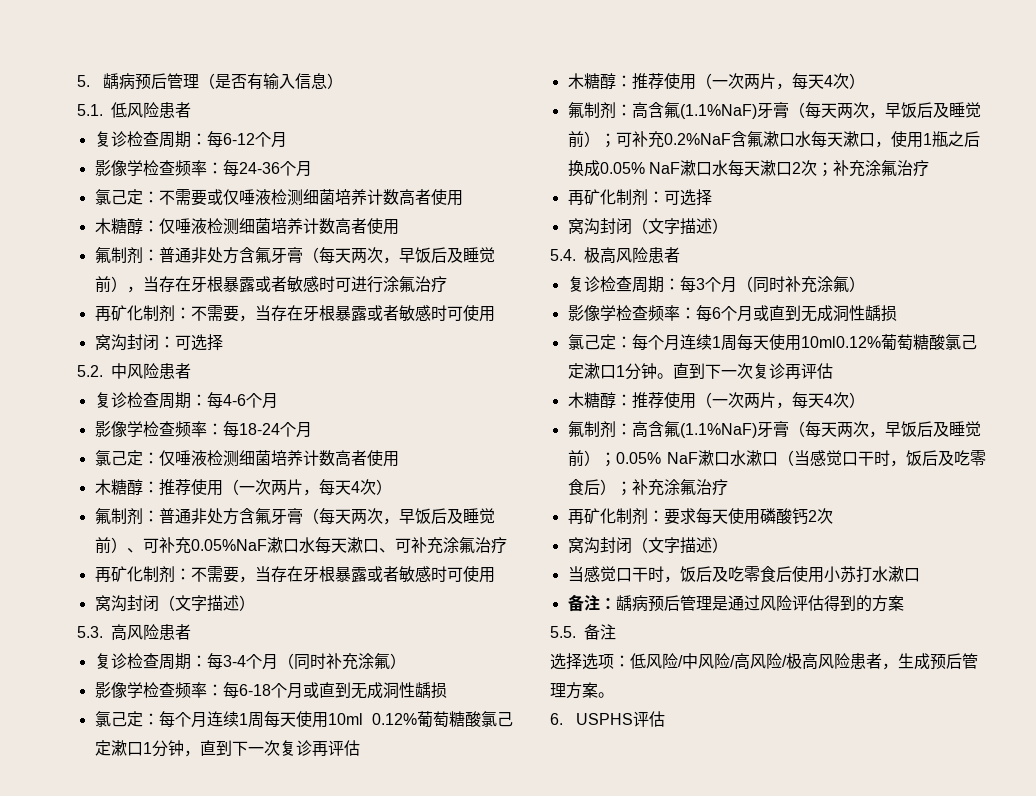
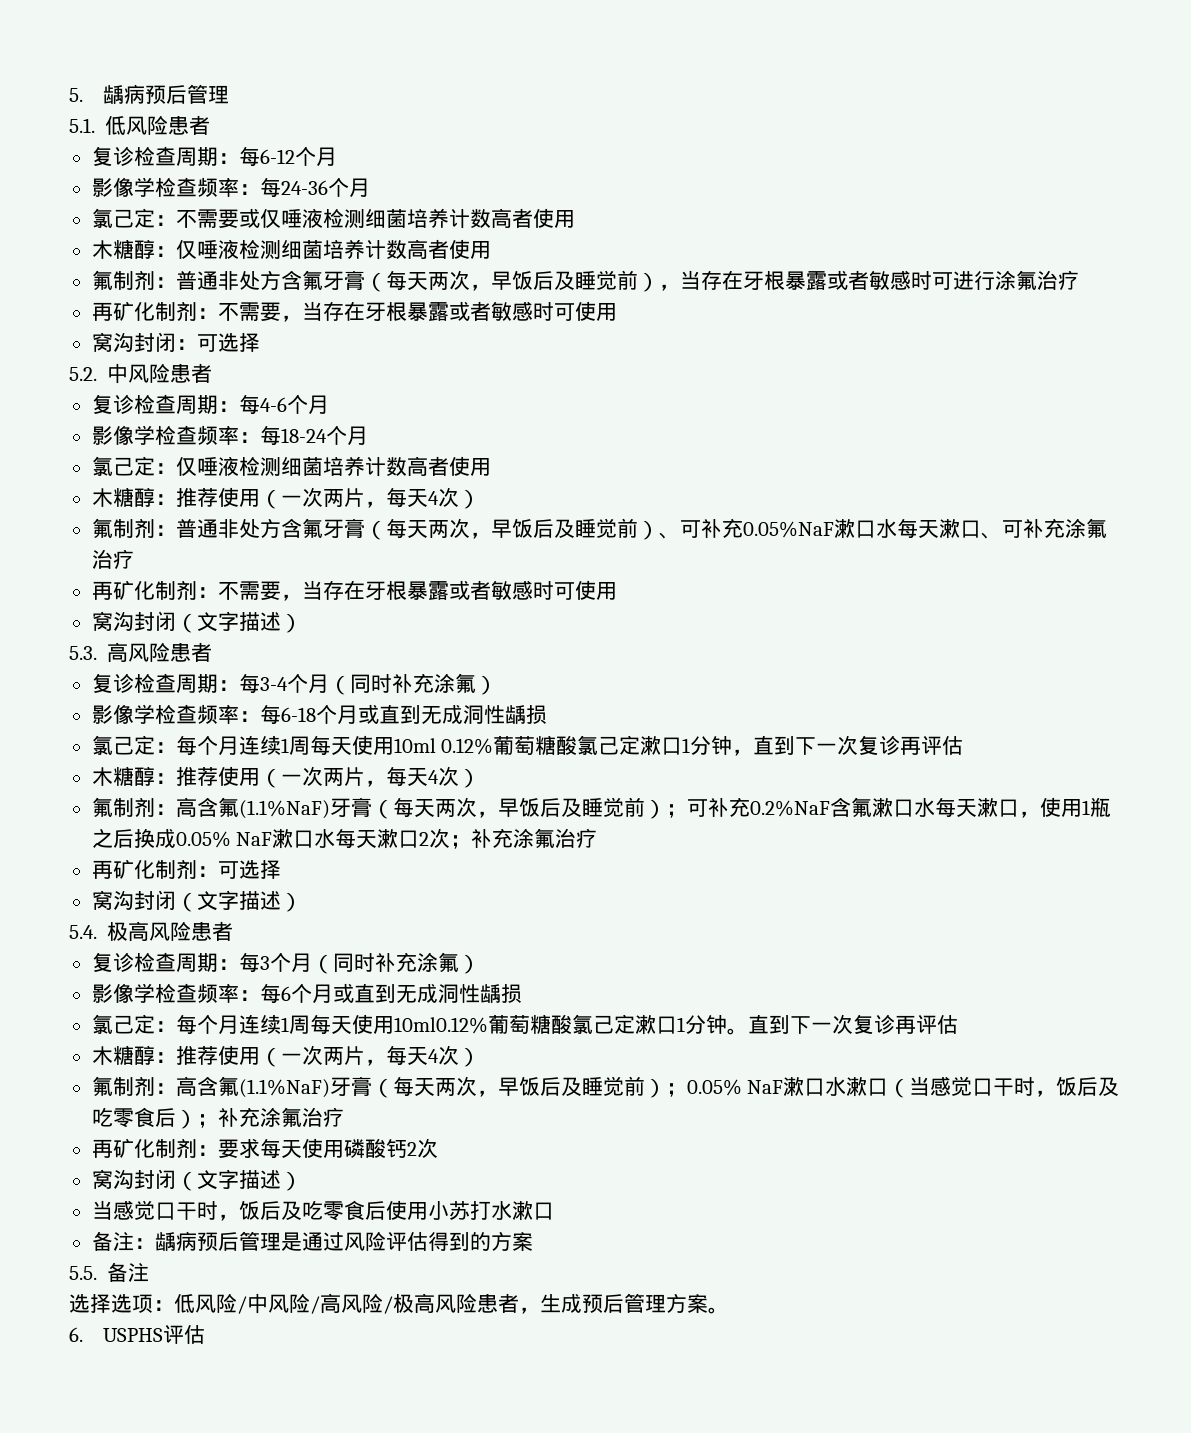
[199,73,344,90] （是否有输入信息） -> (230, 94) none

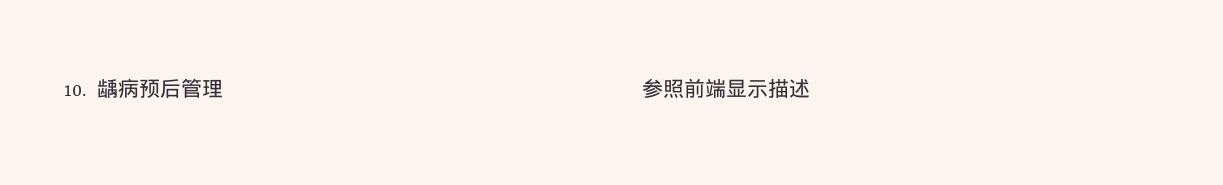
[69,88,83,102] 5. -> [64,85,86,96] 10.
[69,115,211,135] [91,146,337,167] [91,177,370,198] [91,208,575,229] [91,239,491,260] [91,270,1079,292] [91,301,617,322] [91,332,260,352] [69,363,213,384] [91,394,329,415] [91,425,368,446] [91,456,491,477] [91,487,480,509] [91,518,1107,540] [91,549,134,569] [91,580,617,601] [91,611,302,633] [69,642,213,662] [91,673,497,695] [91,704,547,725] [91,735,964,756] [91,766,480,788] [91,797,1111,819] [91,828,598,849] [91,859,281,879] [91,890,302,912] [69,921,234,941] [91,952,480,974] [91,983,522,1004] [91,1014,958,1035] [91,1045,480,1067] [91,1076,1120,1098] [91,1107,344,1129] [91,1138,438,1159] [91,1169,302,1191] [91,1200,554,1221] [91,1231,533,1251] [69,1262,150,1282] [69,1293,729,1314] [69,1325,206,1344] 5.1.低风险患者 // 复诊检查周期：每6-12个月 // 影像学检查频率：每24-36个月 // 氯己定：不需要或仅唾液检测细菌培养计数高者使用 // 木糖醇：仅唾液检测细菌培养计数高者使用 // 氟制剂：普通非处方含氟牙膏（每天两次，早饭后及睡觉前），当存在牙根暴露或者敏感时可进行涂氟治疗 // 再矿化制剂：不需要，当存在牙根暴露或者敏感时可使用 // 窝沟封闭：可选择 // 5.2.中风险患者 // 复诊检查周期：每4-6个月 // 影像学检查频率：每18-24个月 // 氯己定：仅唾液检测细菌培养计数高者使用 // 木糖醇：推荐使用（一次两片，每天4次） // 氟制剂：普通非处方含氟牙膏（每天两次，早饭后及睡觉前）、可补充0.05%NaF漱口水每天漱口、可补充涂氟治疗 // 再矿化制剂：不需要，当存在牙根暴露或者敏感时可使用 // 窝沟封闭（文字描述） // 5.3.高风险患者 // 复诊检查周期：每3-4个月（同时补充涂氟） // 影像学检查频率：每6-18个月或直到无成洞性龋损 // 氯己定：每个月连续1周每天使用10ml 0.12%葡萄糖酸氯己定漱口1分钟，直到下一次复诊再评估 // 木糖醇：推荐使用（一次两片，每天4次） // 氟制剂：高含氟(1.1%NaF)牙膏（每天两次，早饭后及睡觉前）；可补充0.2%NaF含氟漱口水每天漱口，使用1瓶之后换成0.05% NaF漱口水每天漱口2次；补充涂氟治疗 // 再矿化制剂：可选择 // 窝沟封闭（文字描述） // 5.4.极高风险患者 // 复诊检查周期：每3个月（同时补充涂氟） // 影像学检查频率：每6个月或直到无成洞性龋损 // 氯己定：每个月连续1周每天使用10ml0.12%葡萄糖酸氯己定漱口1分钟。直到下一次复诊再评估 // 木糖醇：推荐使用（一次两片，每天4次） // 氟制剂：高含氟(1.1%NaF)牙膏（每天两次，早饭后及睡觉前）；0.05% NaF漱口水漱口（当感觉口干时，饭后及吃零食后）；补充涂氟治疗 // 再矿化制剂：要求每天使用磷酸钙2次 // 窝沟封闭（文字描述） // 当感觉口干时，饭后及吃零食后使用小苏打水漱口 // 备注：龋病预后管理是通过风险评估得到的方案 // 5.5.备注 // 选择选项：低风险/中风险/高风险/极高风险患者，生成预后管理方案。 // 6. USPHS评估 -> [642,78,810,98] 参照前端显示描述

